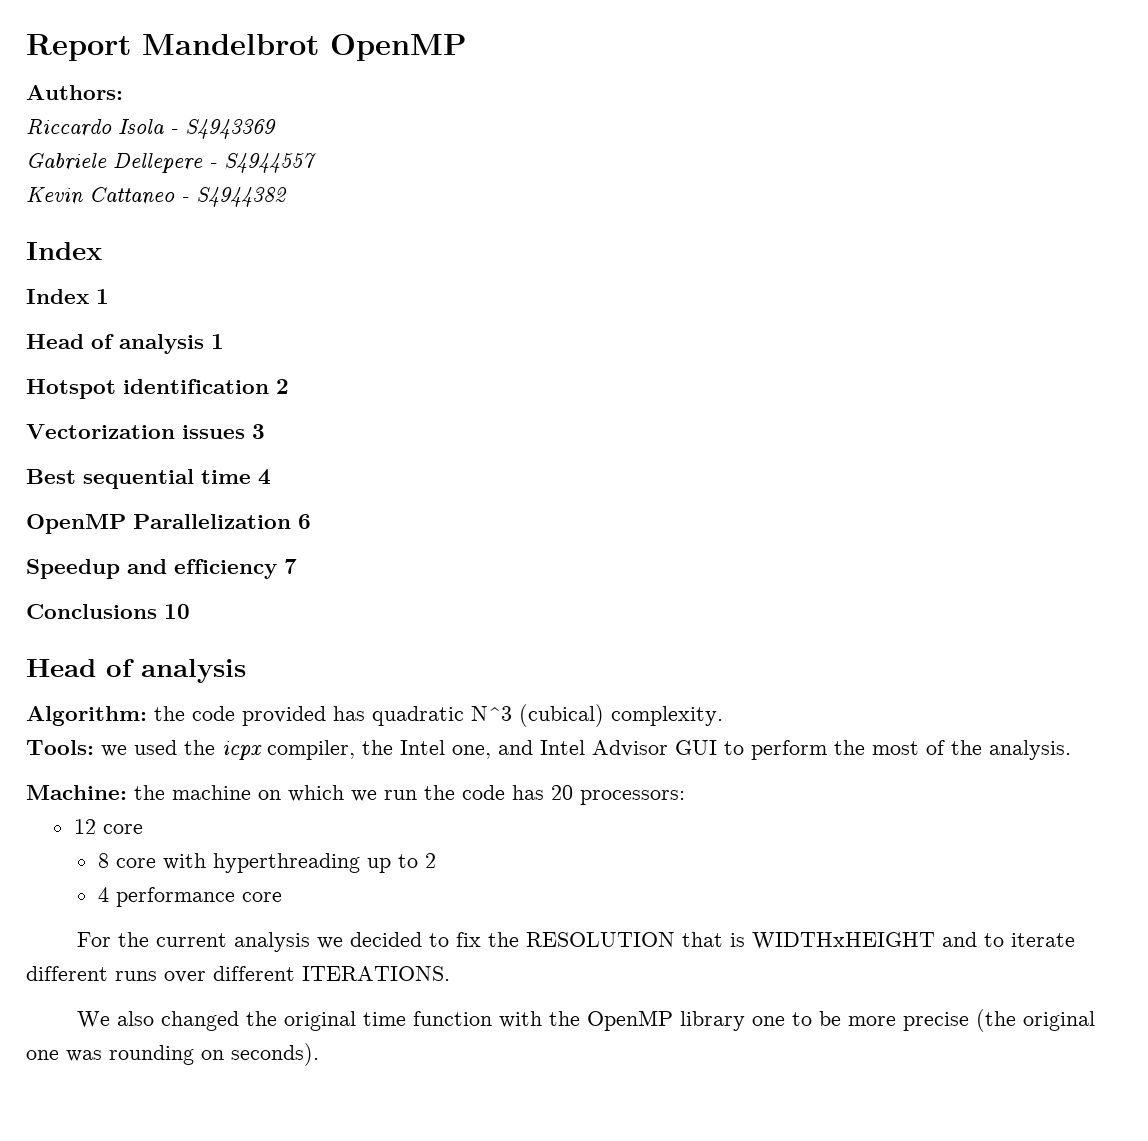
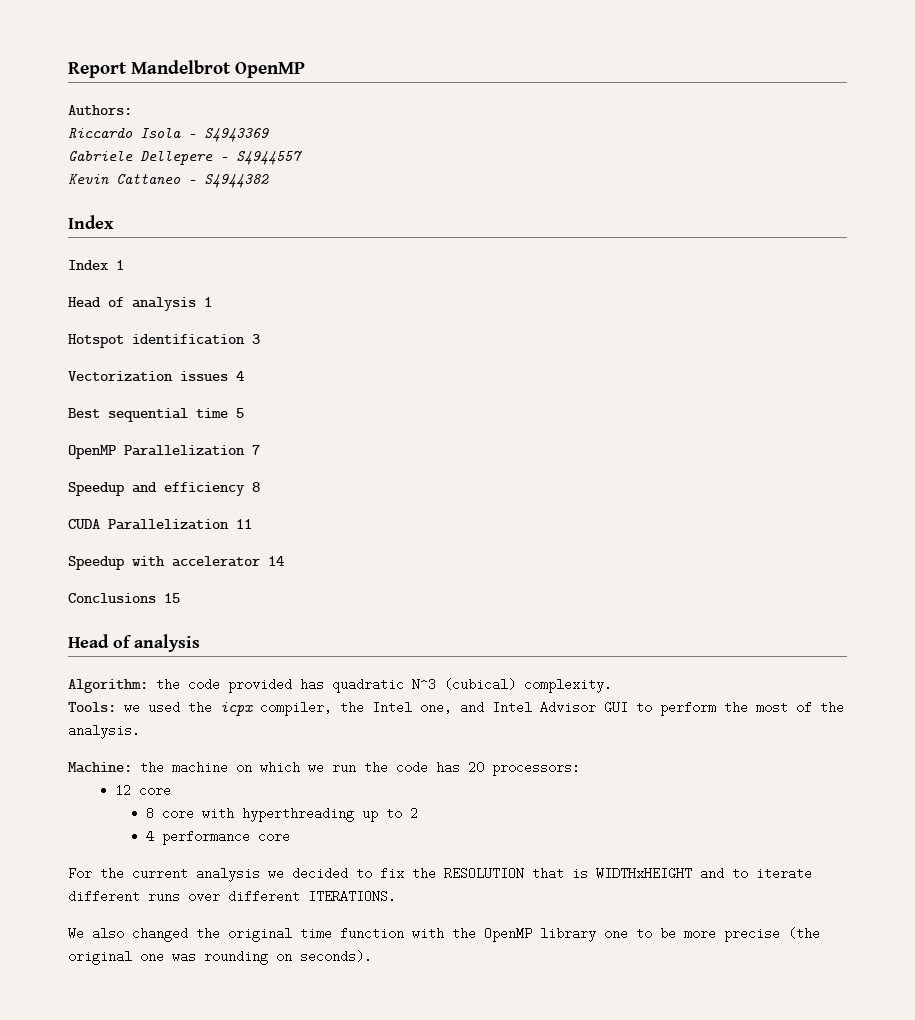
[276,379,289,394] 2 -> [252,334,260,344] 3
[252,424,265,439] 3 -> [236,371,244,381] 4
[258,469,271,485] 4 -> [236,408,244,418] 5
[298,514,311,529] 6 -> [252,445,260,455] 7
[284,559,297,574] 7 -> [252,482,260,492] [68,519,252,530] [68,556,284,570] 8 // CUDA Parallelization 11 // Speedup with accelerator 14
[164,604,190,619] 10 -> [164,593,180,603] 15

